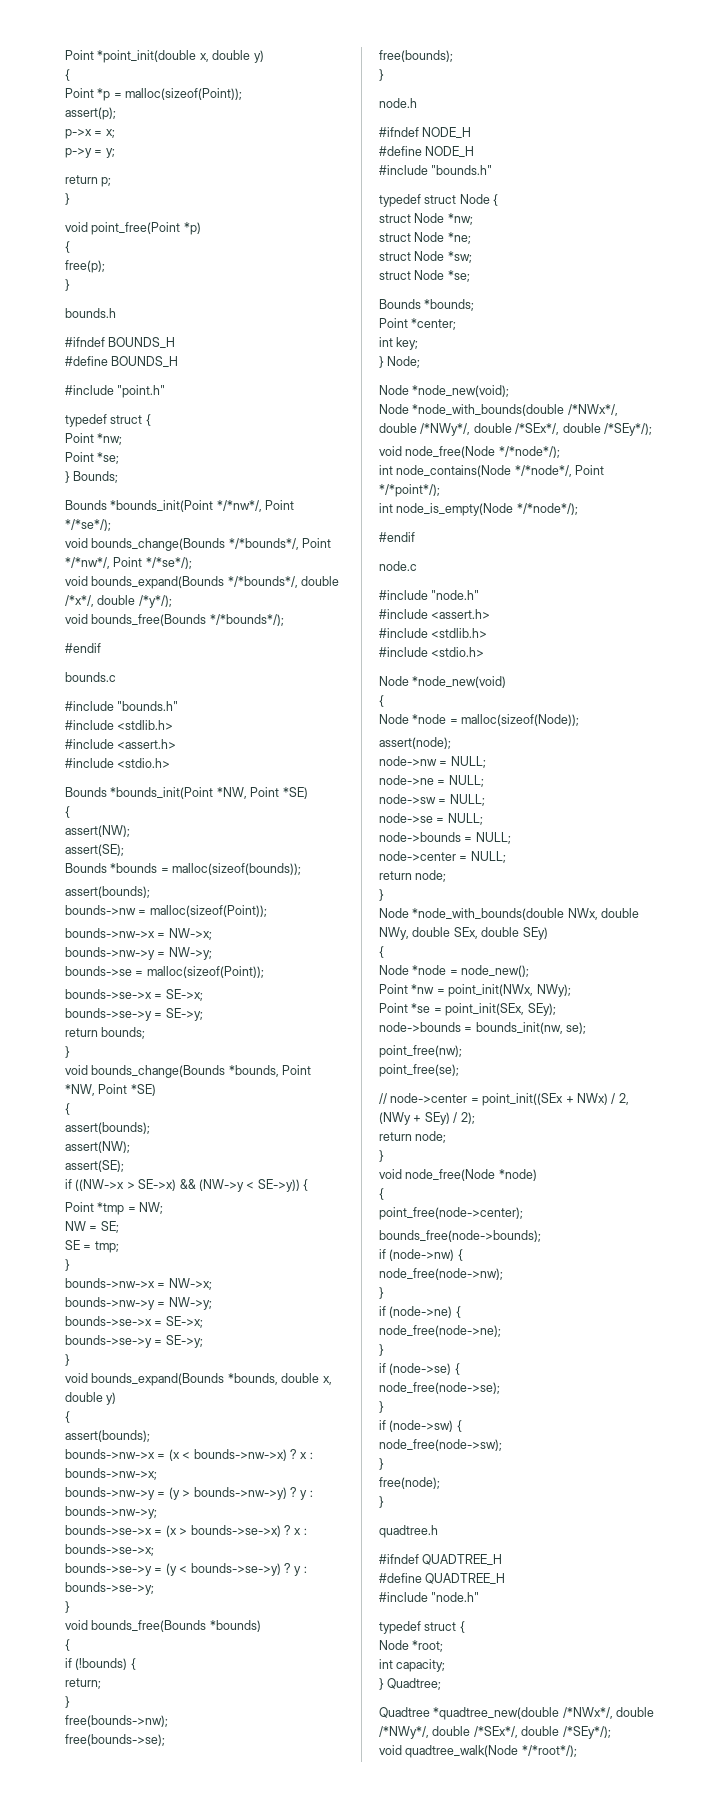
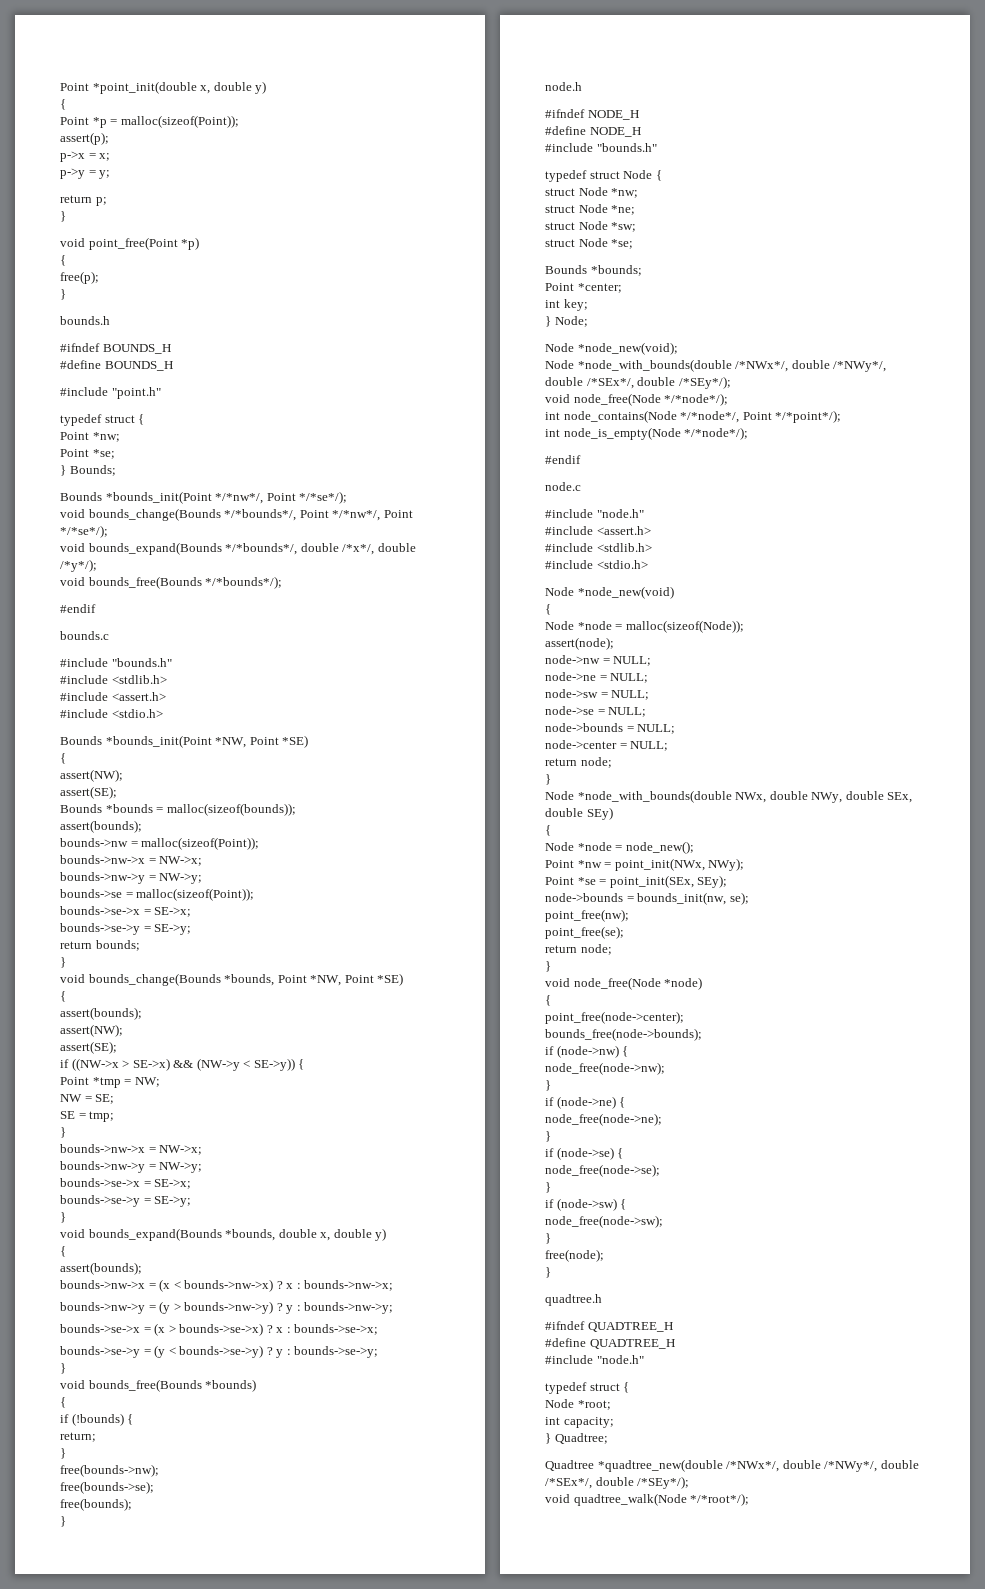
[379,1093,629,1106] [379,1112,475,1125] // // node->center = point_init((SEx + NWx) / 2, (NWy + SEy) / 2); -> (624, 932) none

